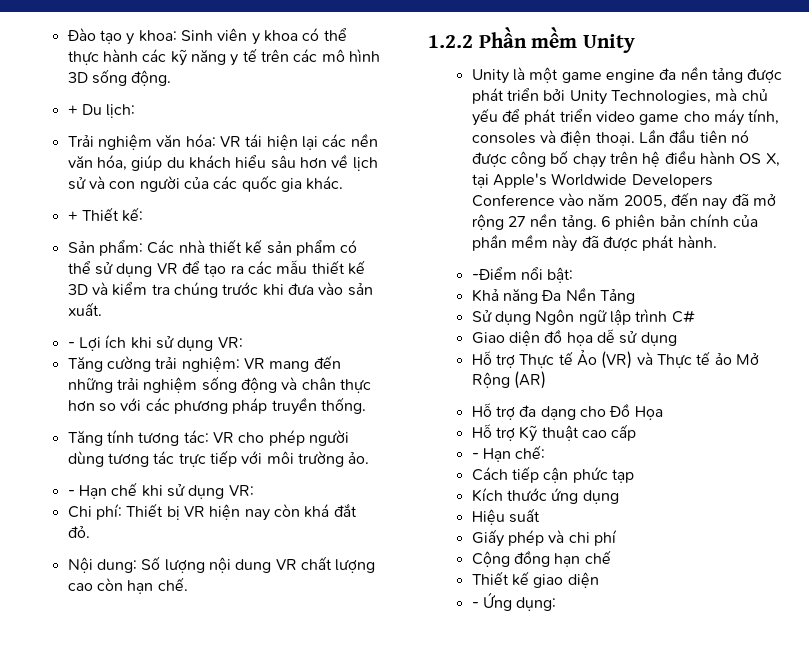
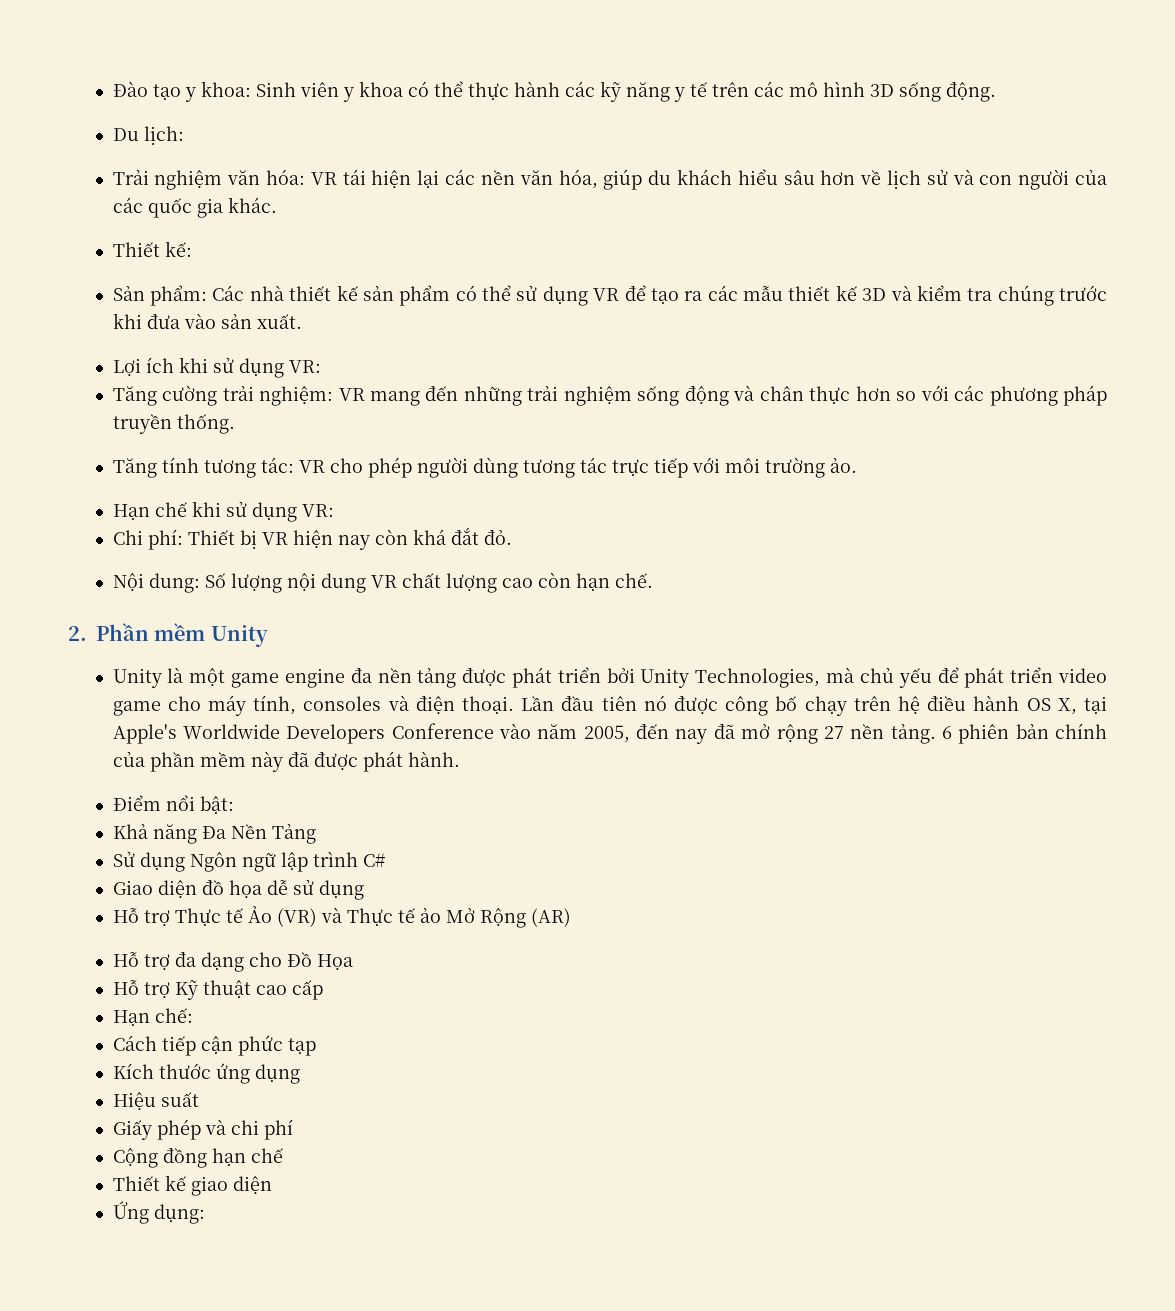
[67,105,78,115] + -> (996, 91) none
[67,211,78,221] + -> (277, 205) none
[67,342,75,348] - -> (302, 321) none
[67,490,75,496] - -> (857, 465) none
[428,35,473,48] 1.2.2 -> [68,626,87,641] 2.
[471,267,517,280] -Điểm -> [112,795,161,811] Điểm
[471,453,479,459] - -> (323, 990) none
[471,602,479,608] - -> (272, 1185) none

